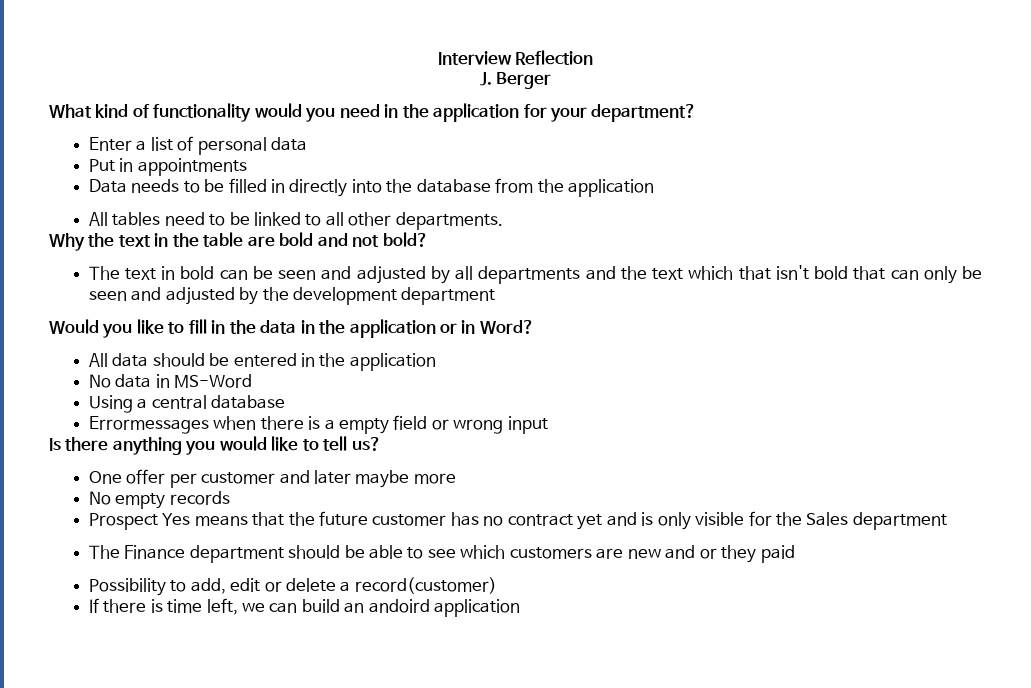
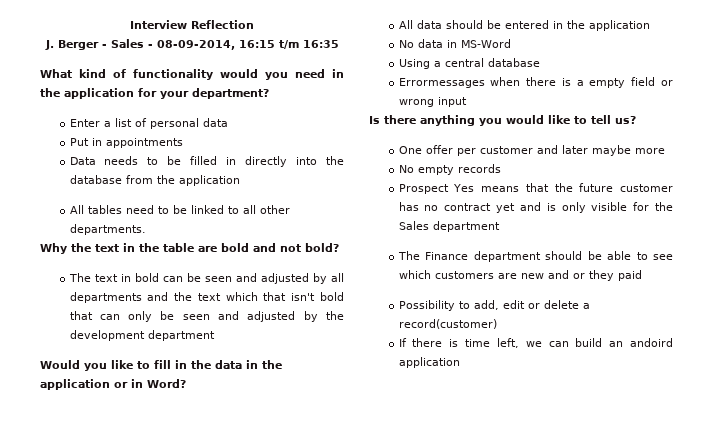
(552, 80) none -> [101,39,339,50] - Sales - 08-09-2014, 16:15 t/m 16:35

